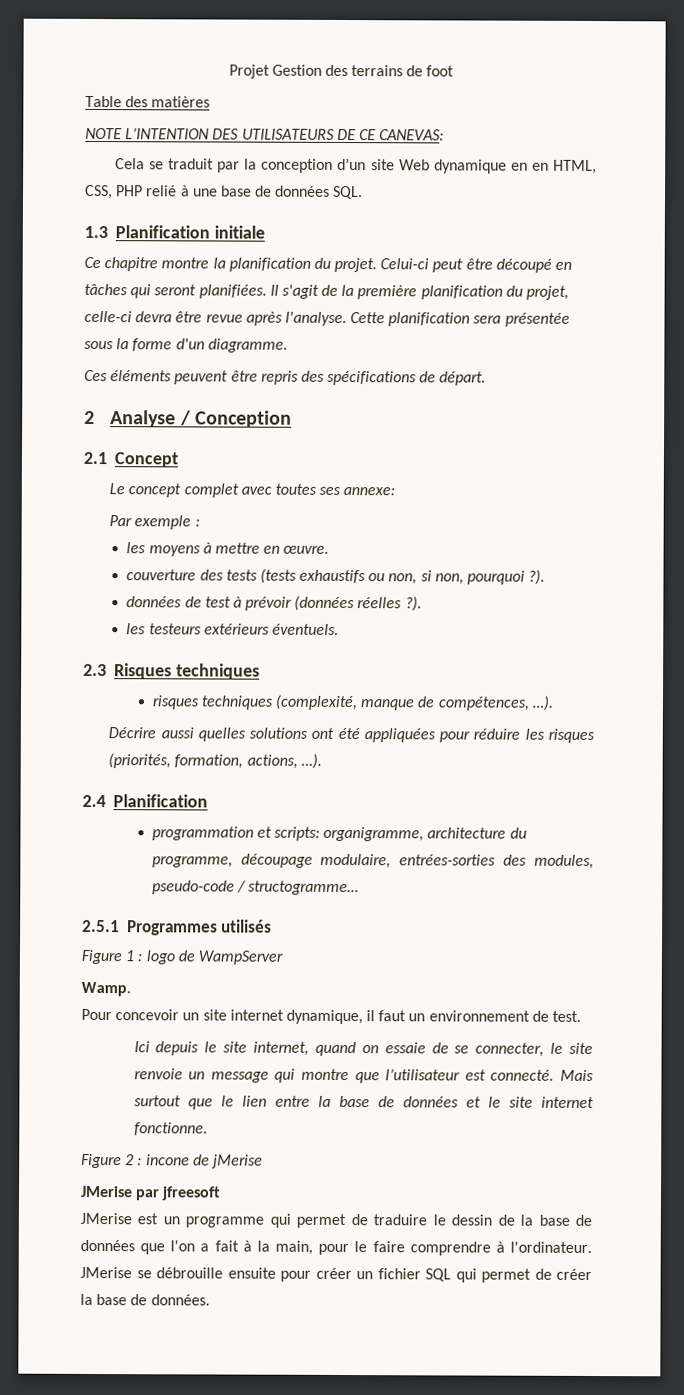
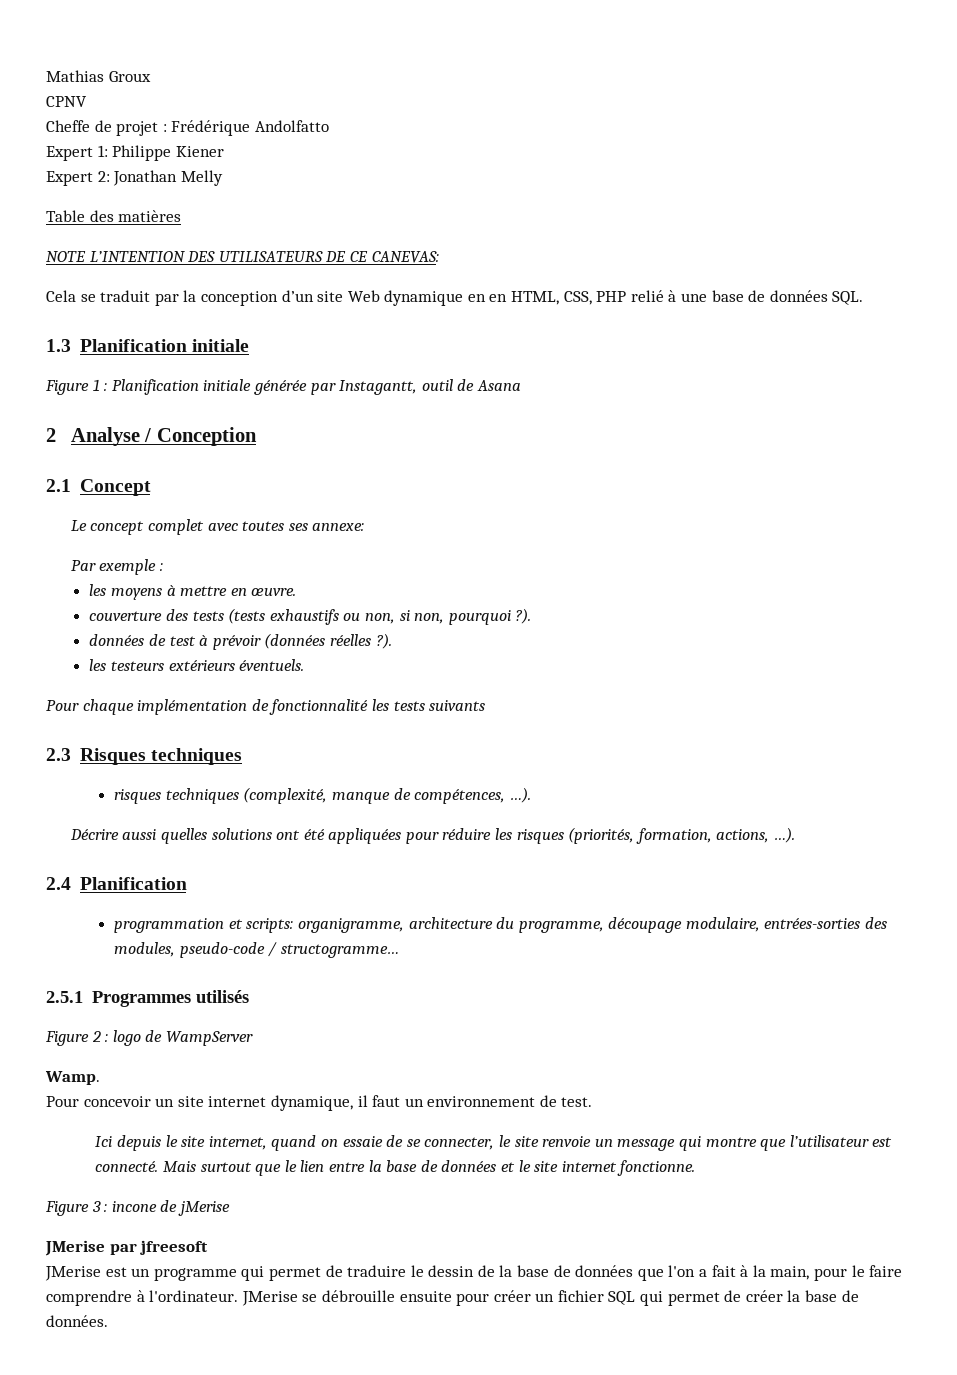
[228,64,455,79] Projet Gestion des terrains de foot -> [46,70,151,82] [46,96,87,107] [46,120,329,136] [46,145,224,161] [46,170,223,186] Mathias Groux // CPNV // Cheffe de projet : Frédérique Andolfatto // Expert 1: Philippe Kiener // Expert 2: Jonathan Melly
[84,256,573,273] [84,283,570,300] [84,310,570,327] [84,338,288,353] [84,369,487,386] Ce chapitre montre la planification du projet. Celui-ci peut être découpé en tâches qui seront planifiées. Il s'agit de la première planification du projet, celle-ci devra être revue après l'analyse. Cette planification sera présentée sous la forme d'un diagramme. // Ces éléments peuvent être repris des spécifications de départ. -> [45,379,521,395] Figure 1 : Planification initiale générée par Instagantt, outil de Asana
(339, 629) none -> [46,699,486,715] // Pour chaque implémentation de fonctionnalité les tests suivants
[125,950,135,962] 1 -> [91,1031,101,1042] 2
[125,1154,135,1166] 2 -> [91,1201,101,1212] 3

